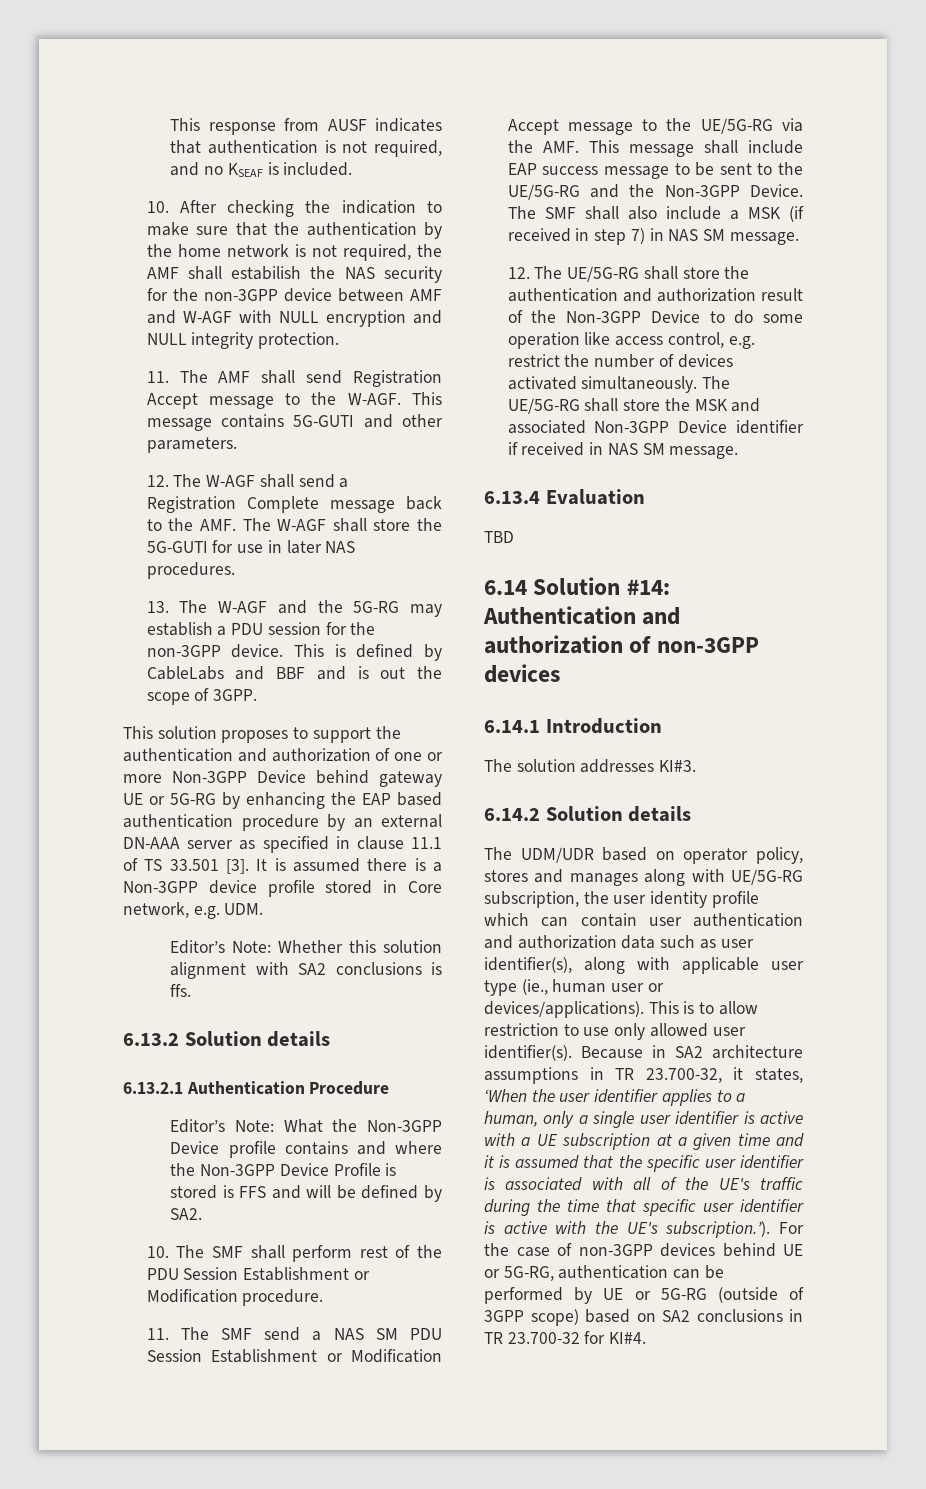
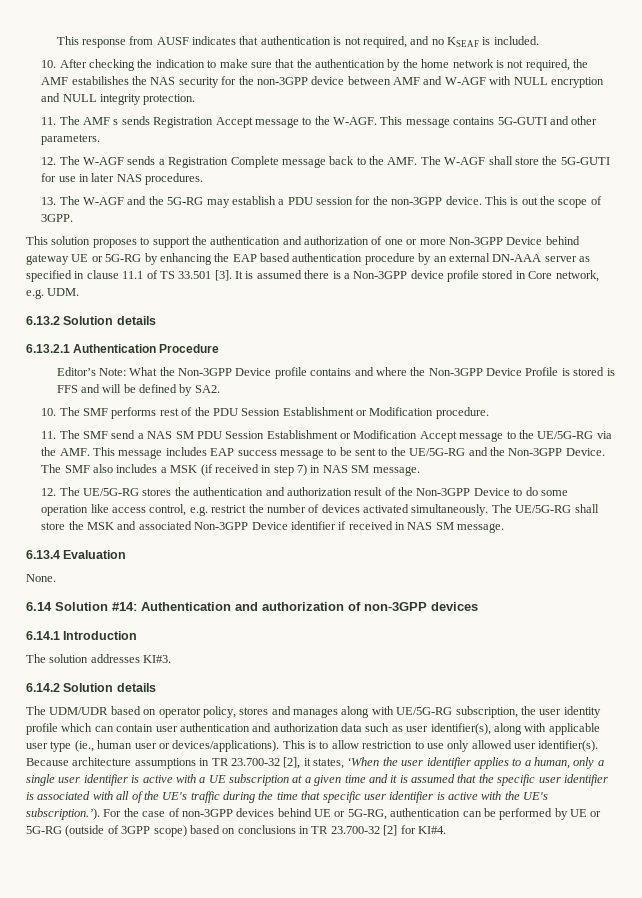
[187,266,302,280] shall estabilish -> [71,76,129,85] estabilishes
[261,370,343,384] shall send -> [113,116,150,125] s sends
[259,474,335,488] shall send -> [127,156,156,165] sends
[356,644,442,661] [146,666,369,680] defined by CableLabs and BBF and is -> (519, 201) none
[170,940,443,954] [170,962,442,979] [170,984,192,997] // Editor’s Note: Whether this solution alignment with SA2 conclusions is ffs. -> (80, 292) none
[250,1245,353,1262] shall perform -> [111,407,157,419] performs
[703,140,803,154] shall include -> [165,447,207,456] includes
[584,206,721,220] shall also include -> [93,464,158,473] also includes
[643,266,720,280] shall store -> [142,488,172,496] stores
[484,531,514,543] TBD -> [26,574,56,582] None.
[652,1045,703,1058] in SA2 -> (69, 762) none
[645,1068,722,1083] 23.700-32, -> [230,757,301,769] 23.700-32 [2],
[662,1310,690,1322] SA2 -> (236, 831) none
(580, 1338) none -> [383,825,398,836] [2]

